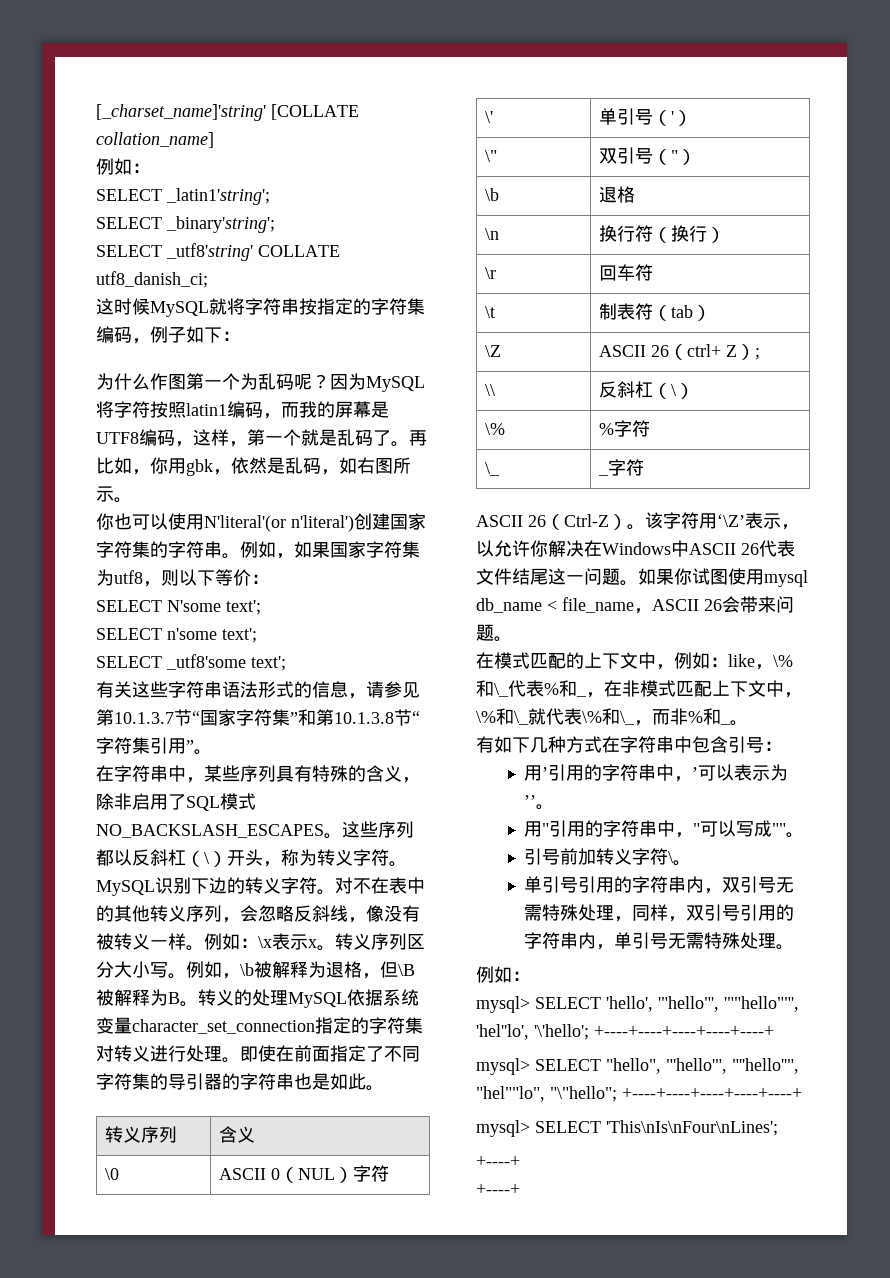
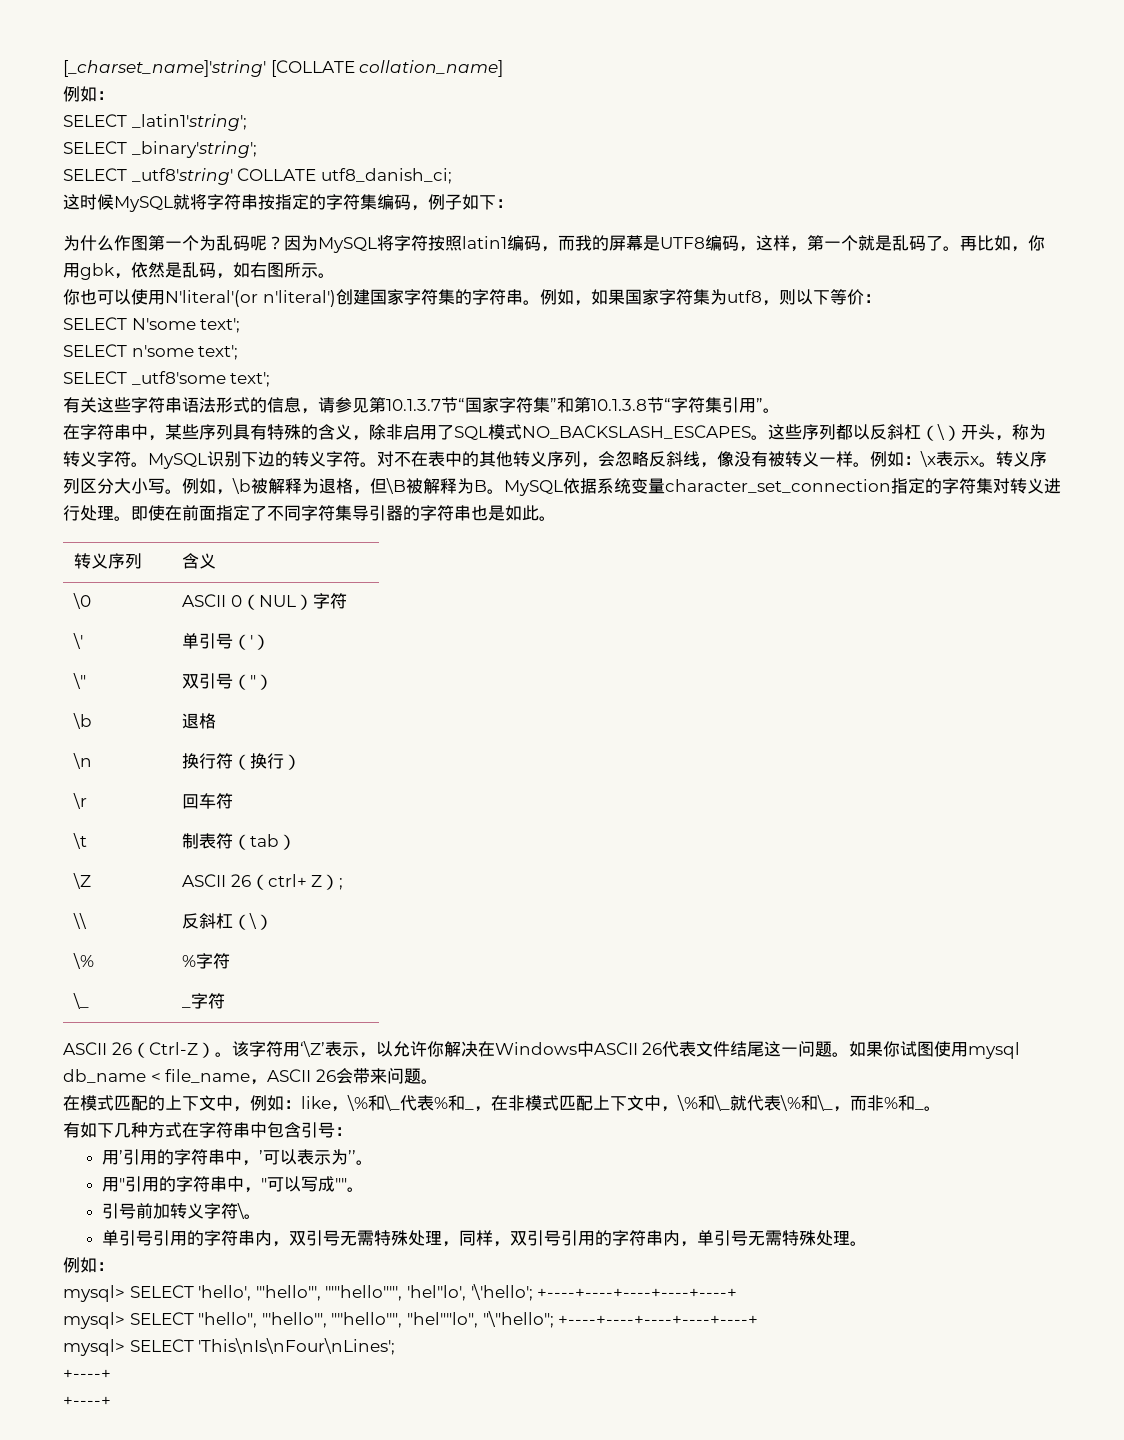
[198,989,288,1006] 转义的处理 -> (504, 491) none
[150,1073,168,1090] 的 -> (352, 513) none

